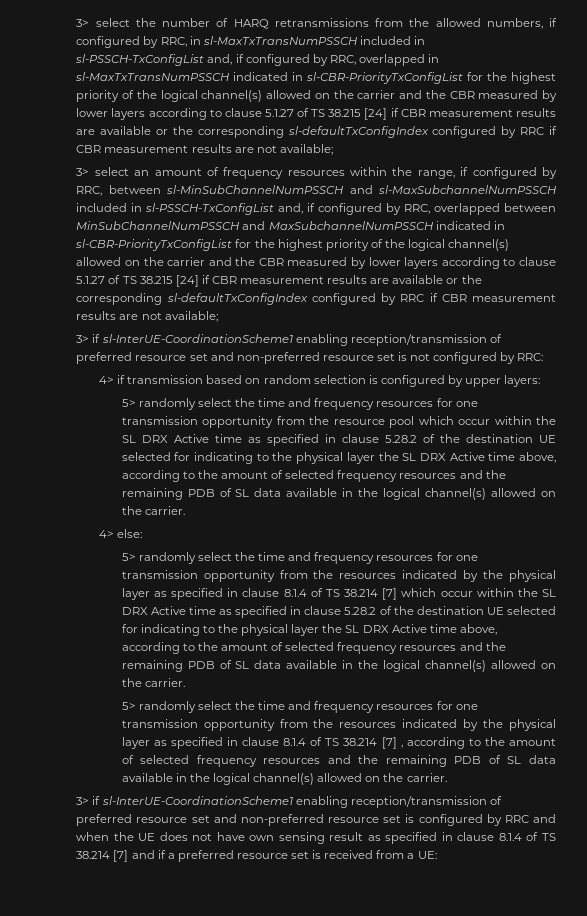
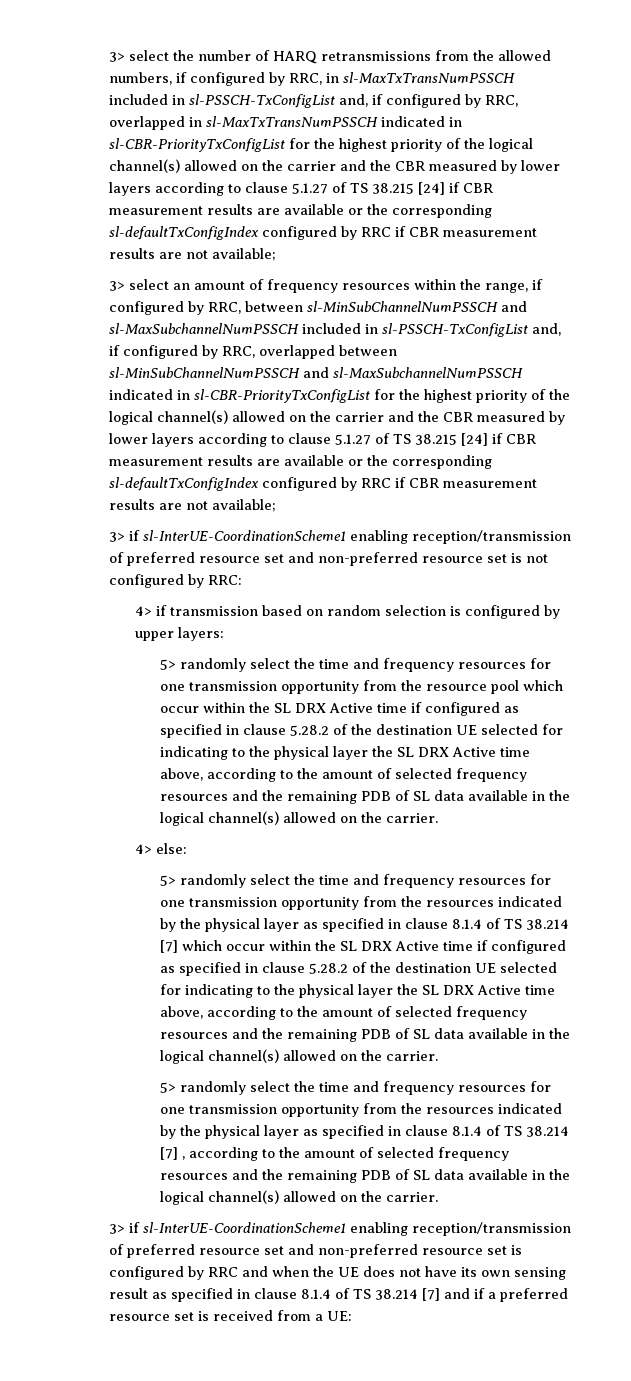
[76,221,434,230] MinSubChannelNumPSSCH and MaxSubchannelNumPSSCH -> [109,367,524,378] sl-MinSubChannelNumPSSCH and sl-MaxSubchannelNumPSSCH
(242, 438) none -> [411,702,501,716] if configured
(216, 610) none -> [477,940,567,954] if configured
(245, 836) none -> [461,1267,478,1277] its

